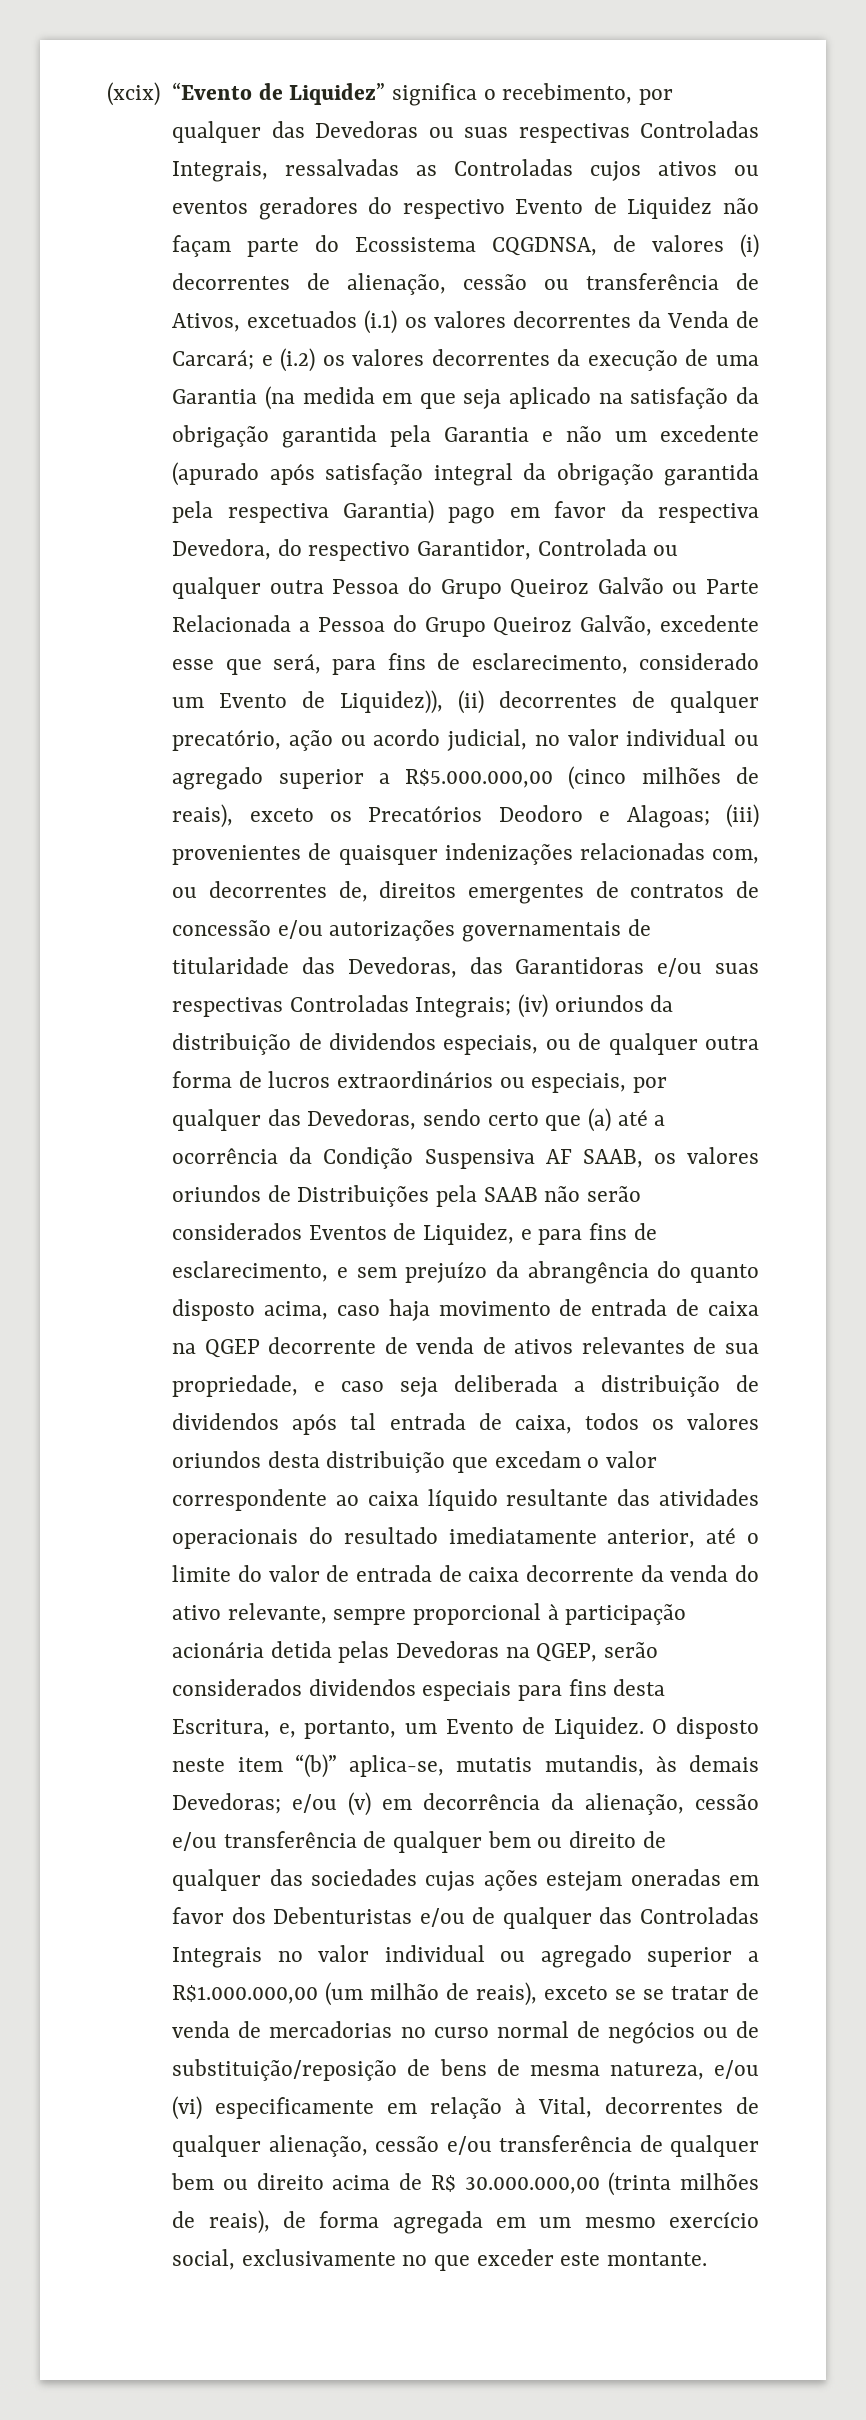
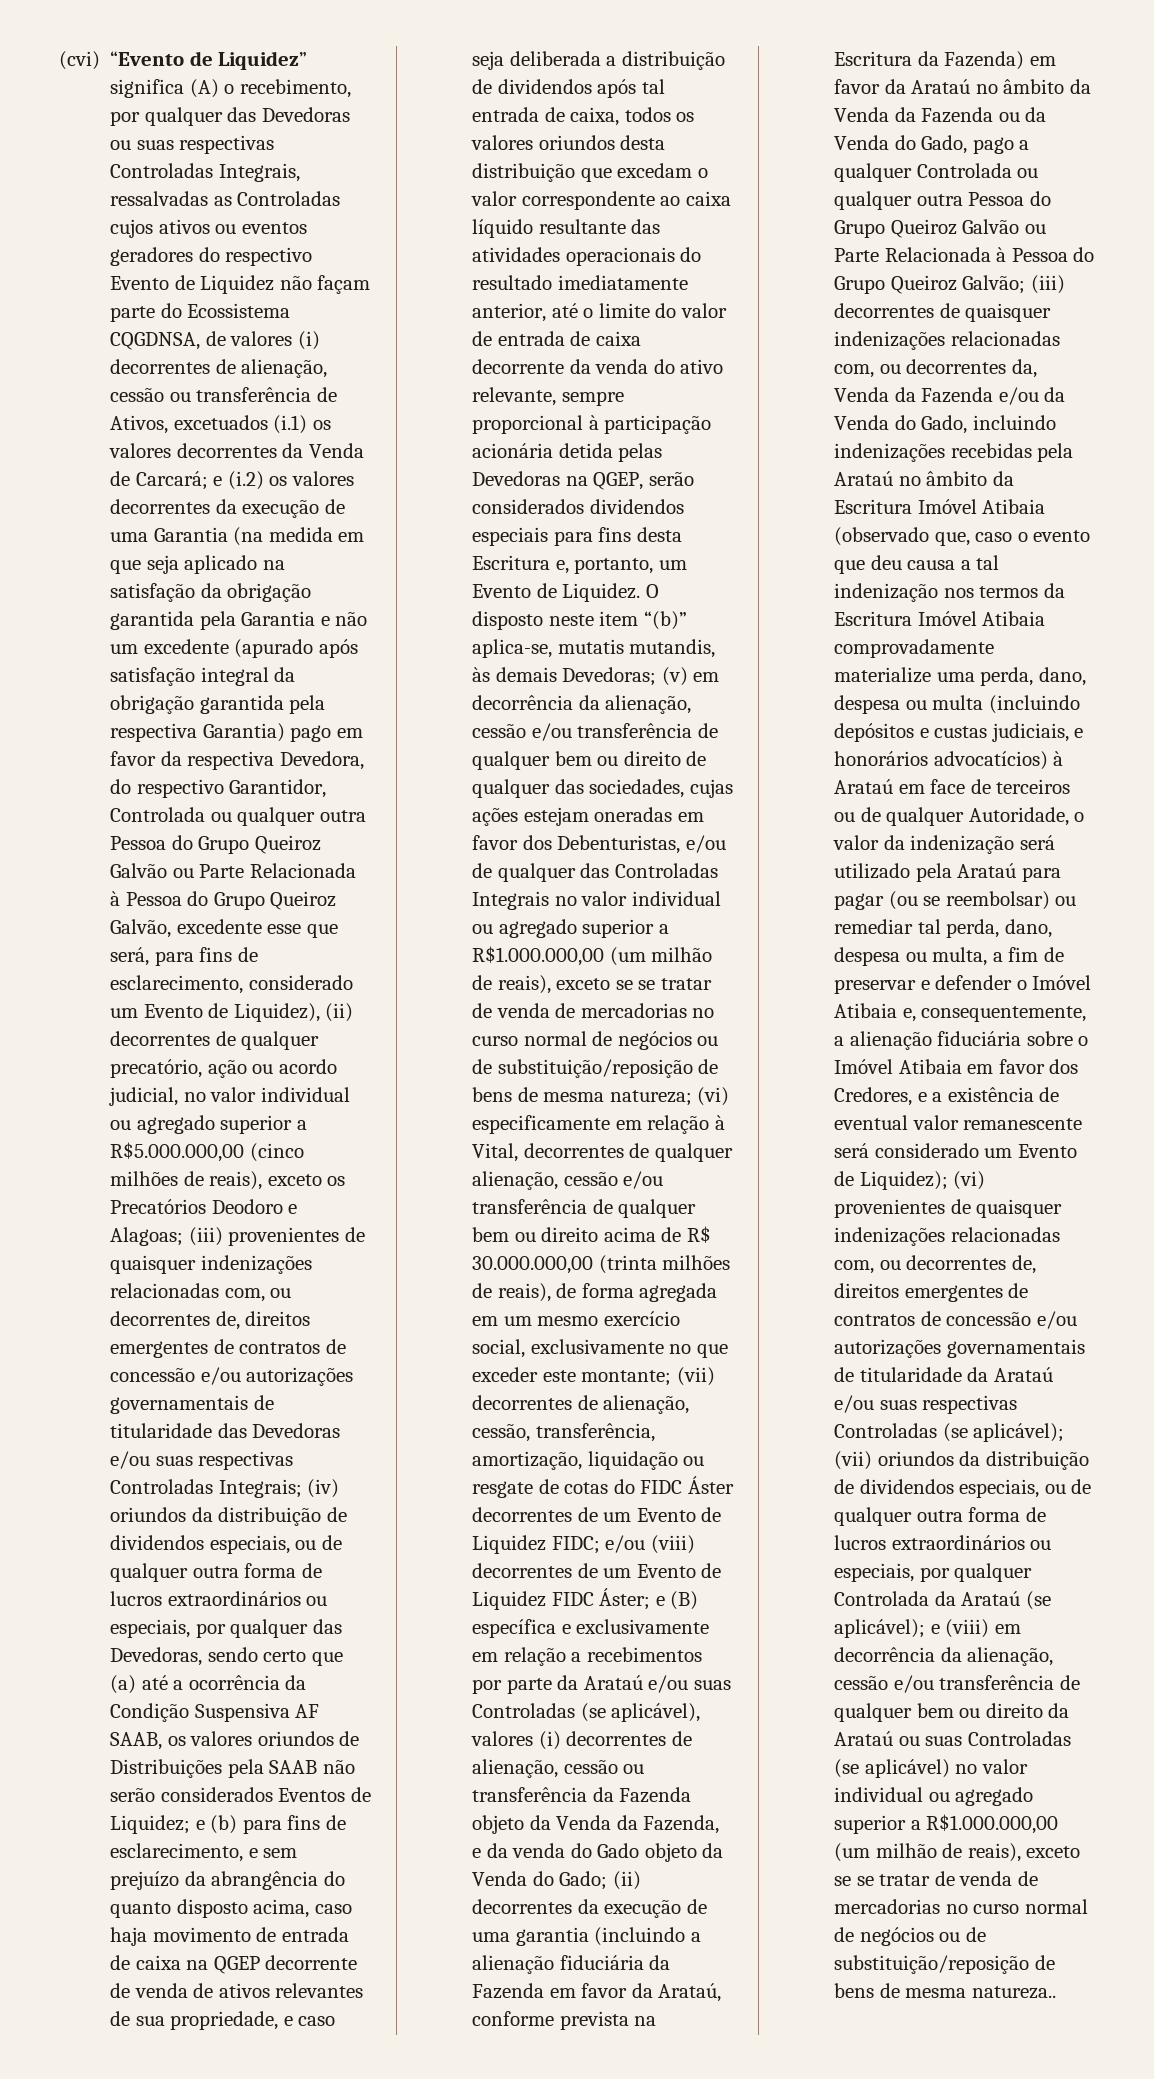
[107,82,160,106] (xcix) -> [59,51,100,70] (cvi)
(478, 94) none -> [189,79,219,98] (A)
[299,621,311,632] a -> [110,891,121,906] à
[340,690,444,714] Liquidez)), -> [233,1003,320,1022] Liquidez),
[347,957,645,978] Devedoras, das Garantidoras -> [252,1423,341,1438] Devedoras
[423,1223,532,1245] Liquidez, e -> [110,1815,238,1834] Liquidez; e (b)
[172,1719,271,1738] Escritura, -> [472,555,551,570] Escritura
[292,1794,338,1813] e/ou -> (657, 676) none
[311,1869,418,1886] sociedades -> [589,779,685,798] sociedades,
[273,1907,413,1924] Debenturistas -> [557,835,681,854] Debenturistas,
[609,2060,759,2080] natureza, e/ou -> [609,1090,692,1106] natureza;
[606,2252,707,2266] montante. -> [581,1367,715,1386] [472,1395,690,1414] [472,1423,655,1442] [472,1451,705,1470] [472,1476,734,1498] [472,1507,722,1522] [472,1535,695,1554] [472,1563,722,1578] [472,1588,699,1610] [472,1619,710,1638] [472,1647,702,1666] [472,1675,731,1694] [472,1703,701,1722] [471,1731,692,1750] [472,1759,645,1778] [472,1787,692,1803] [472,1815,720,1834] [472,1843,724,1862] [472,1871,641,1890] [472,1899,707,1918] [472,1927,701,1946] [472,1955,671,1974] [472,1983,722,2002] [472,2011,657,2030] [834,51,1056,70] [834,79,1091,94] [834,107,1047,123] [834,135,1030,154] [834,163,1039,182] [834,191,1051,210] [834,219,1046,238] [834,247,1095,262] [834,275,1065,294] [834,303,1052,322] [834,331,1060,350] [834,359,1037,378] [834,387,1066,405] [834,415,1056,434] [834,443,1074,462] [834,471,1014,486] [834,499,1046,514] [834,527,1091,546] [834,555,1000,574] [834,583,1065,602] [834,611,1046,626] [834,639,995,658] [834,667,1086,686] [834,695,1080,714] [834,723,1084,742] [834,751,1064,770] [834,779,1071,794] [834,807,1085,826] [833,835,1055,854] [834,863,1061,882] [834,891,1077,910] [834,919,1052,938] [834,947,1064,966] [834,975,1092,994] [834,1003,1087,1022] [834,1031,1089,1050] [834,1059,1079,1074] [834,1087,1060,1106] [834,1115,1083,1130] [834,1143,1077,1158] [834,1171,986,1190] [834,1199,1063,1218] [834,1227,1060,1246] [834,1255,1036,1274] [834,1283,1029,1302] [834,1311,1077,1329] [834,1339,1085,1358] [834,1367,1053,1382] [834,1395,1018,1414] [834,1423,1065,1442] [834,1451,1089,1470] [834,1479,1092,1498] [834,1507,1046,1526] [834,1535,1052,1550] [834,1563,1033,1582] [834,1591,1051,1610] [834,1619,1021,1638] [834,1647,1054,1666] [834,1675,1080,1693] [834,1703,1070,1722] [834,1731,1071,1746] [834,1759,1028,1778] [834,1787,1034,1806] [834,1814,1059,1834] [834,1843,1081,1862] [834,1871,1038,1886] [834,1899,1088,1914] [834,1927,986,1946] [834,1955,1055,1974] [834,1983,1056,1999] montante; (vii) decorrentes de alienação, cessão, transferência, amortização, liquidação ou resgate de cotas do FIDC Áster decorrentes de um Evento de Liquidez FIDC; e/ou (viii) decorrentes de um Evento de Liquidez FIDC Áster; e (B) específica e exclusivamente em relação a recebimentos por parte da Arataú e/ou suas Controladas (se aplicável), valores (i) decorrentes de alienação, cessão ou transferência da Fazenda objeto da Venda da Fazenda, e da venda do Gado objeto da Venda do Gado; (ii) decorrentes da execução de uma garantia (incluindo a alienação fiduciária da Fazenda em favor da Arataú, conforme prevista na Escritura da Fazenda) em favor da Arataú no âmbito da Venda da Fazenda ou da Venda do Gado, pago a qualquer Controlada ou qualquer outra Pessoa do Grupo Queiroz Galvão ou Parte Relacionada à Pessoa do Grupo Queiroz Galvão; (iii) decorrentes de quaisquer indenizações relacionadas com, ou decorrentes da, Venda da Fazenda e/ou da Venda do Gado, incluindo indenizações recebidas pela Arataú no âmbito da Escritura Imóvel Atibaia (observado que, caso o evento que deu causa a tal indenização nos termos da Escritura Imóvel Atibaia comprovadamente materialize uma perda, dano, despesa ou multa (incluindo depósitos e custas judiciais, e honorários advocatícios) à Arataú em face de terceiros ou de qualquer Autoridade, o valor da indenização será utilizado pela Arataú para pagar (ou se reembolsar) ou remediar tal perda, dano, despesa ou multa, a fim de preservar e defender o Imóvel Atibaia e, consequentemente, a alienação fiduciária sobre o Imóvel Atibaia em favor dos Credores, e a existência de eventual valor remanescente será considerado um Evento de Liquidez); (vi) provenientes de quaisquer indenizações relacionadas com, ou decorrentes de, direitos emergentes de contratos de concessão e/ou autorizações governamentais de titularidade da Arataú e/ou suas respectivas Controladas (se aplicável); (vii) oriundos da distribuição de dividendos especiais, ou de qualquer outra forma de lucros extraordinários ou especiais, por qualquer Controlada da Arataú (se aplicável); e (viii) em decorrência da alienação, cessão e/ou transferência de qualquer bem ou direito da Arataú ou suas Controladas (se aplicável) no valor individual ou agregado superior a R$1.000.000,00 (um milhão de reais), exceto se se tratar de venda de mercadorias no curso normal de negócios ou de substituição/reposição de bens de mesma natureza..

